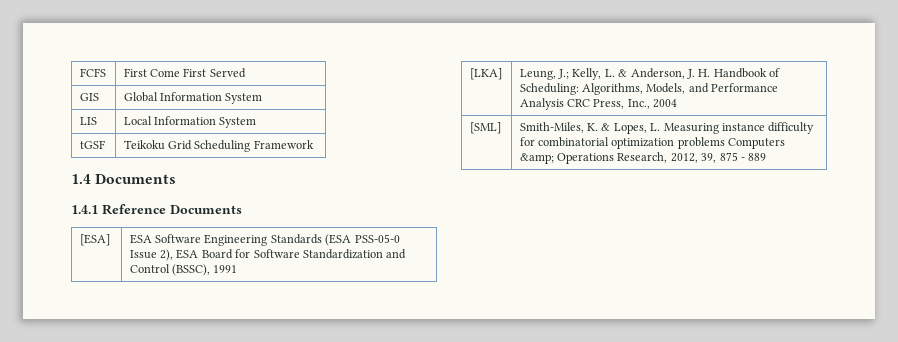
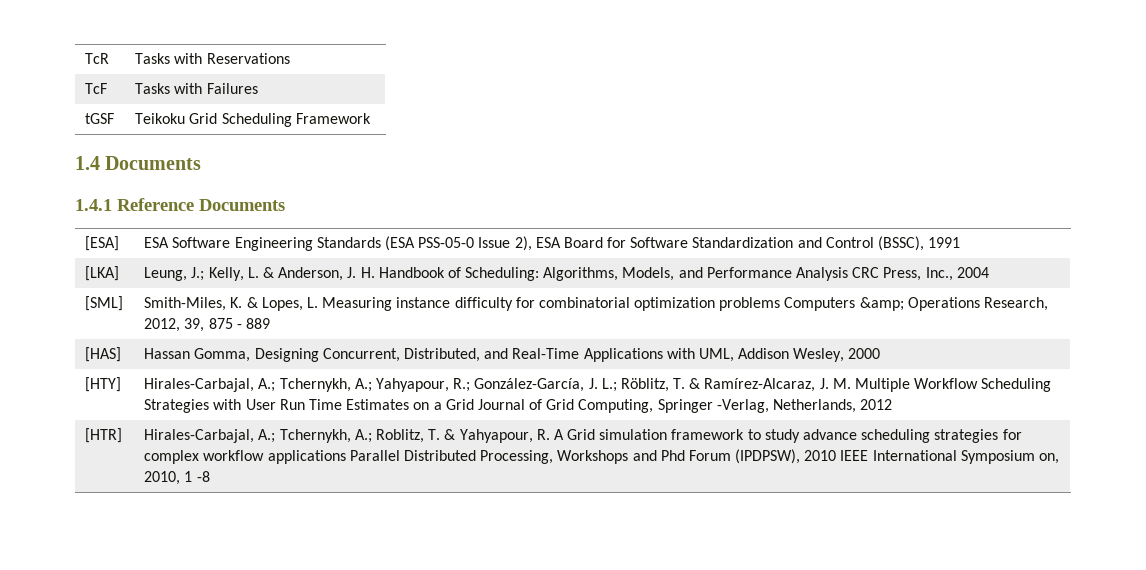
[79,68,106,77] [123,68,246,78] [79,93,99,101] [123,92,263,104] [79,117,97,125] [123,116,257,128] FCFS | First Come First Served // GIS | Global Information System // LIS | Local Information System -> [85,53,110,64] [135,53,290,64] [85,83,108,94] [135,83,258,94] TcR | Tasks with Reservations // TcF | Tasks with Failures
(767, 157) none -> [85,347,122,362] [144,348,881,362] [85,377,122,392] [144,378,1052,392] [144,399,893,413] [85,428,123,443] [144,429,1022,443] [144,449,1060,464] [144,471,210,485] // [HAS] | Hassan Gomma, Designing Concurrent, Distributed, and Real-Time Applications with UML, Addison Wesley, 2000 // [HTY] | Hirales-Carbajal, A.; Tchernykh, A.; Yahyapour, R.; González-García, J. L.; Röblitz, T. & Ramírez-Alcaraz, J. M. Multiple Workflow Scheduling Strategies with User Run Time Estimates on a Grid Journal of Grid Computing, Springer -Verlag, Netherlands, 2012 // [HTR] | Hirales-Carbajal, A.; Tchernykh, A.; Roblitz, T. & Yahyapour, R. A Grid simulation framework to study advance scheduling strategies for complex workflow applications Parallel Distributed Processing, Workshops and Phd Forum (IPDPSW), 2010 IEEE International Symposium on, 2010, 1 -8

